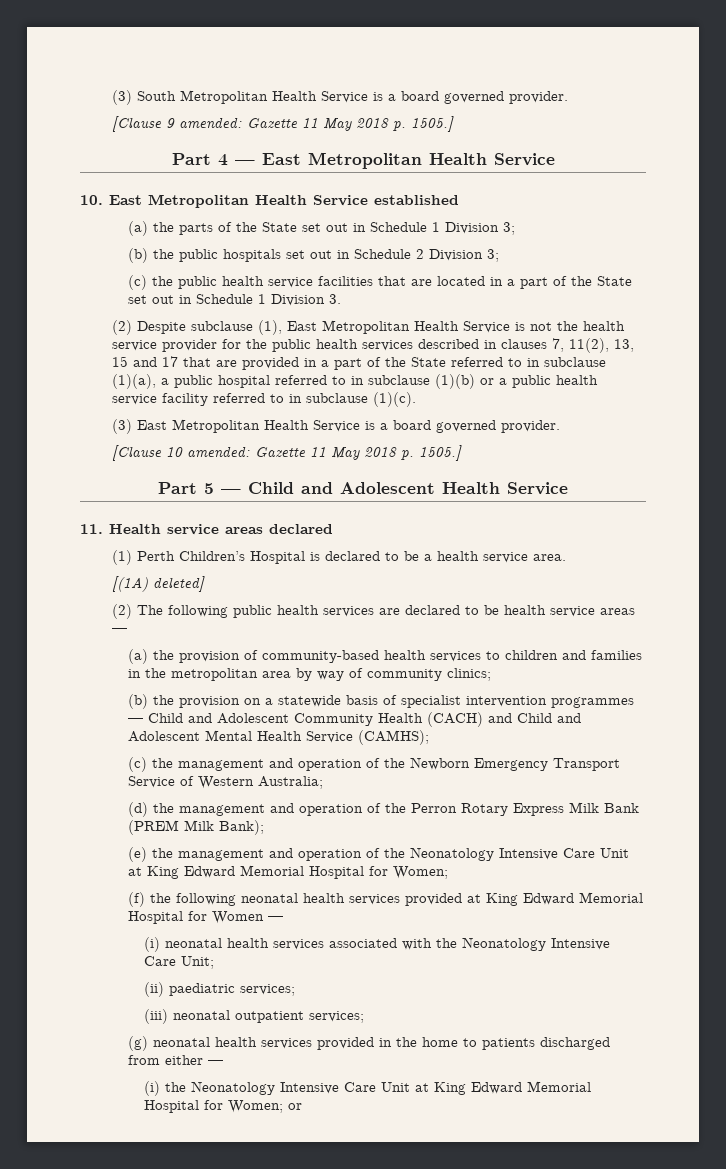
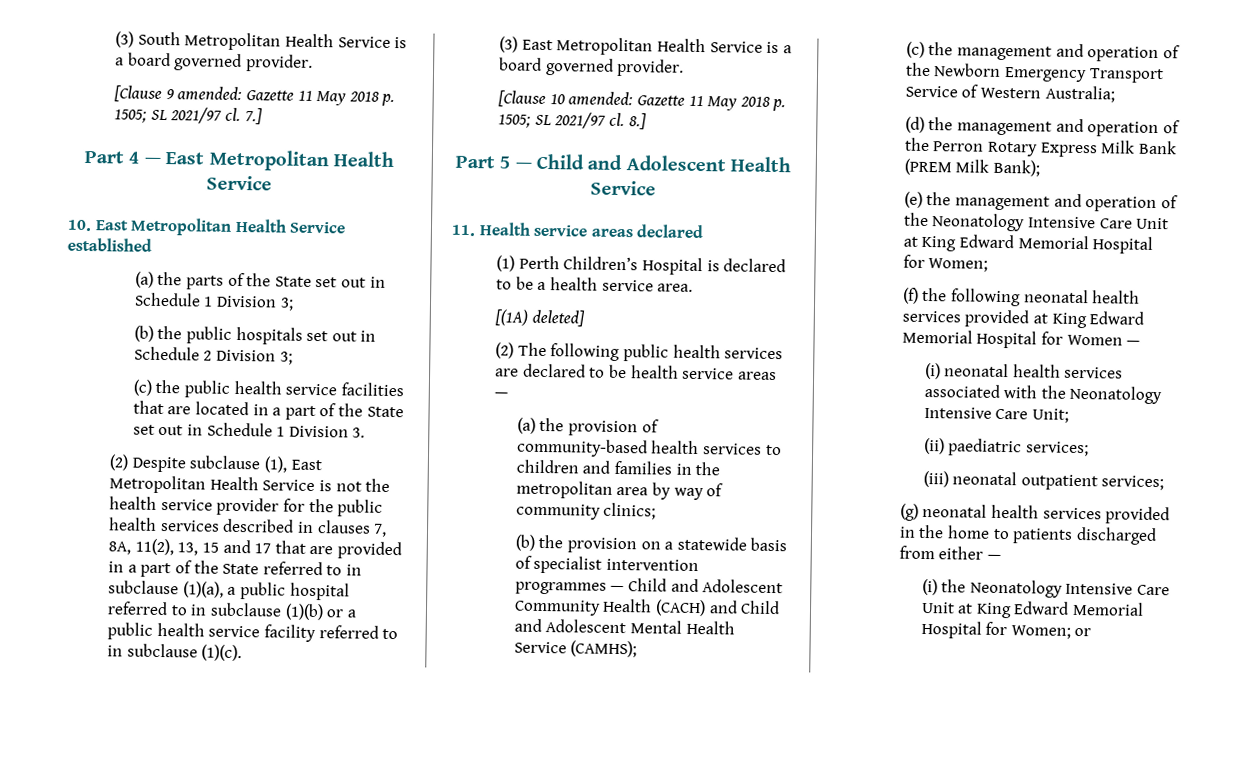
[411,116,455,132] 1505.] -> [114,107,263,125] 1505; SL 2021/97 cl. 7.]
(565, 345) none -> [108,541,132,555] 8A,
[419,445,463,461] 1505.] -> [498,112,647,130] 1505; SL 2021/97 cl. 8.]

